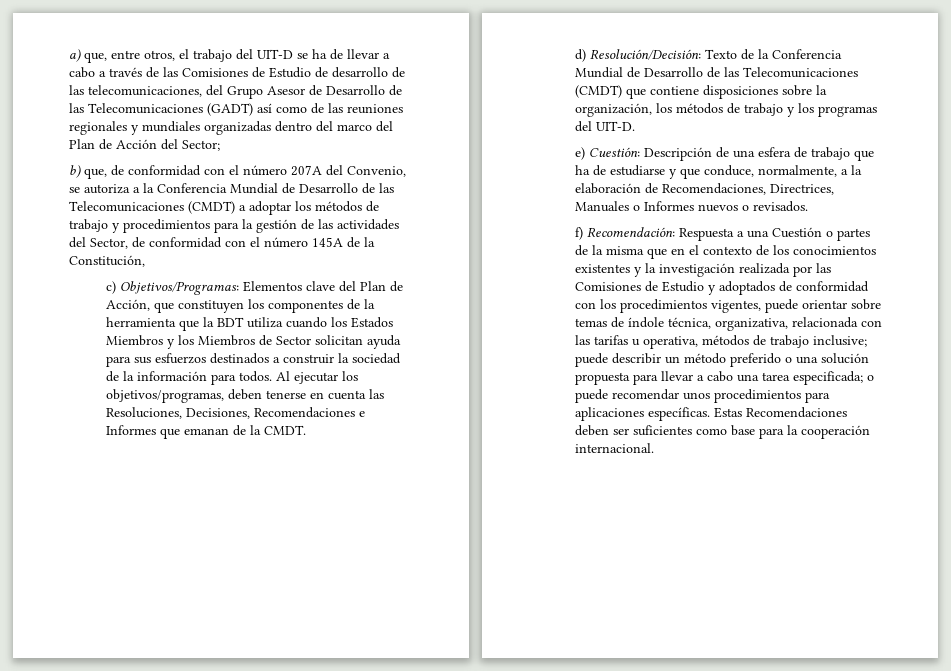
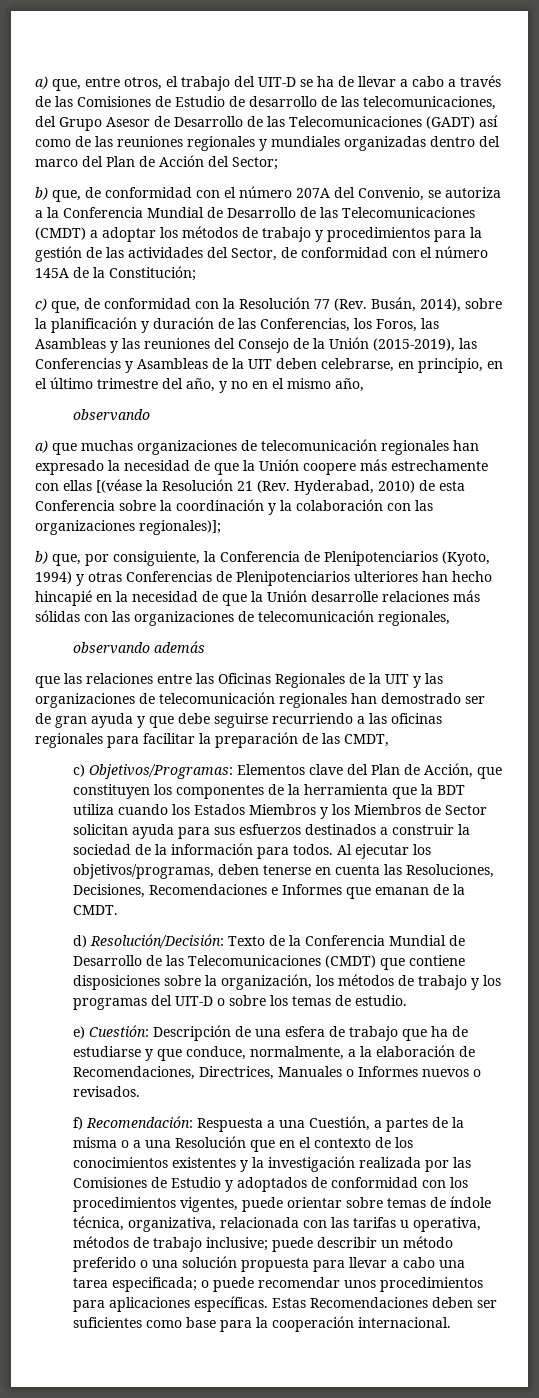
[69,255,145,267] Constitución, -> [109,266,196,281] [35,297,502,313] [35,317,439,333] [35,337,477,353] [35,358,503,373] [35,377,364,393] [73,409,151,421] [35,439,479,455] [35,459,488,475] [35,479,465,495] [35,499,433,515] [35,520,221,535] [35,551,490,566] [35,571,492,586] [35,590,480,606] [35,610,450,626] [73,641,206,654] [35,673,443,688] [35,692,485,708] [35,713,442,728] [35,732,389,748] Constitución; // c) que, de conformidad con la Resolución 77 (Rev. Busán, 2014), sobre la planificación y duración de las Conferencias, los Foros, las Asambleas y las reuniones del Consejo de la Unión (2015-2019), las Conferencias y Asambleas de la UIT deben celebrarse, en principio, en el último trimestre del año, y no en el mismo año, // observando // a) que muchas organizaciones de telecomunicación regionales han expresado la necesidad de que la Unión coopere más estrechamente con ellas [(véase la Resolución 21 (Rev. Hyderabad, 2010) de esta Conferencia sobre la coordinación y la colaboración con las organizaciones regionales)]; // b) que, por consiguiente, la Conferencia de Plenipotenciarios (Kyoto, 1994) y otras Conferencias de Plenipotenciarios ulteriores han hecho hincapié en la necesidad de que la Unión desarrolle relaciones más sólidas con las organizaciones de telecomunicación regionales, // observando además // que las relaciones entre las Oficinas Regionales de la UIT y las organizaciones de telecomunicación regionales han demostrado ser de gran ayuda y que debe seguirse recurriendo a las oficinas regionales para facilitar la preparación de las CMDT,
[595,121,635,131] UIT-D. -> [175,995,408,1006] UIT-D o sobre los temas de estudio.
[771,227,833,238] Cuestión o -> [309,1116,383,1131] Cuestión, a
(644, 250) none -> [121,1136,247,1148] o a una Resolución

